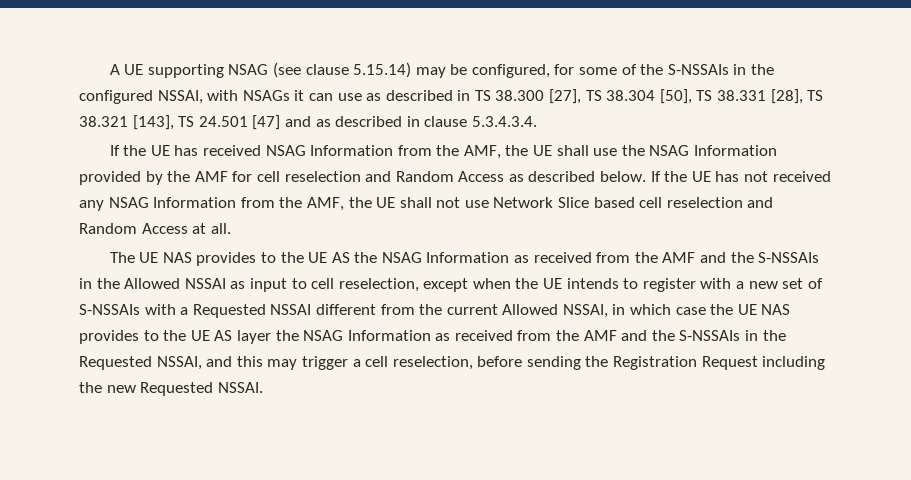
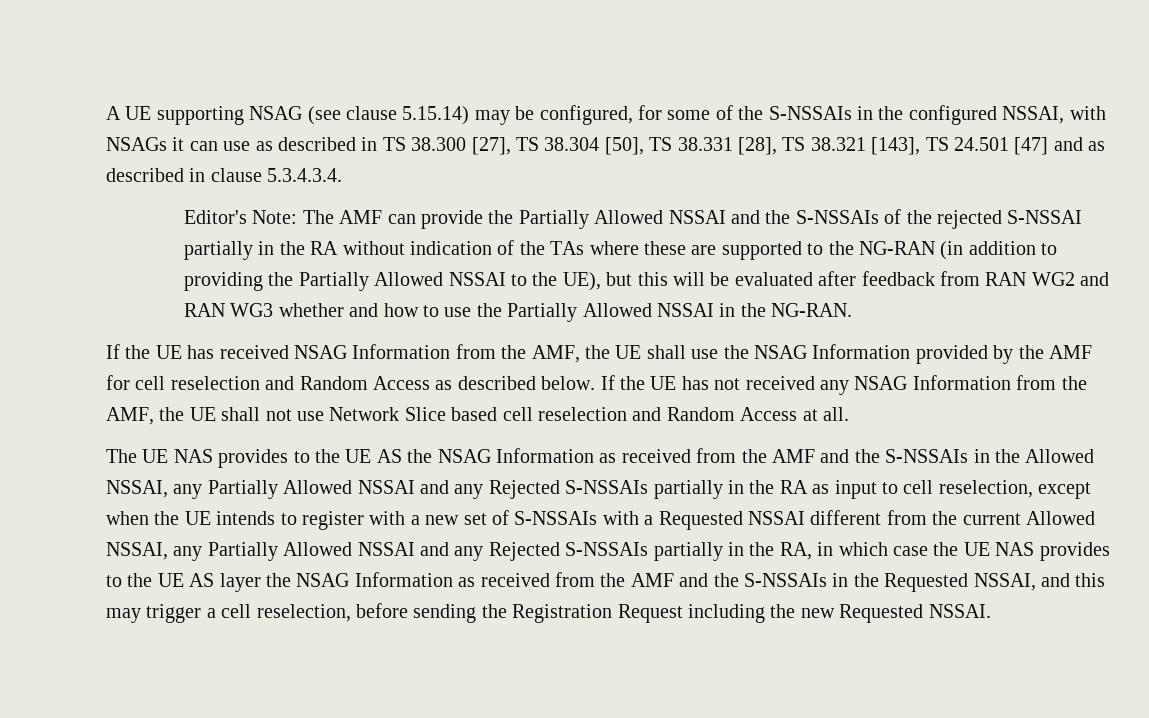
(537, 121) none -> [183,209,1083,229] [183,240,1058,260] [183,271,1110,291] [183,303,853,322] // Editor's Note: The AMF can provide the Partially Allowed NSSAI and the S-NSSAIs of the rejected S-NSSAI partially in the RA without indication of the TAs where these are supported to the NG-RAN (in addition to providing the Partially Allowed NSSAI to the UE), but this will be evaluated after feedback from RAN WG2 and RAN WG3 whether and how to use the Partially Allowed NSSAI in the NG-RAN.
[184,278,226,289] NSSAI -> [106,480,808,499] NSSAI, any Partially Allowed NSSAI and any Rejected S-NSSAIs partially in the RA
(608, 311) none -> [173,542,812,561] any Partially Allowed NSSAI and any Rejected S-NSSAIs partially in the RA,

